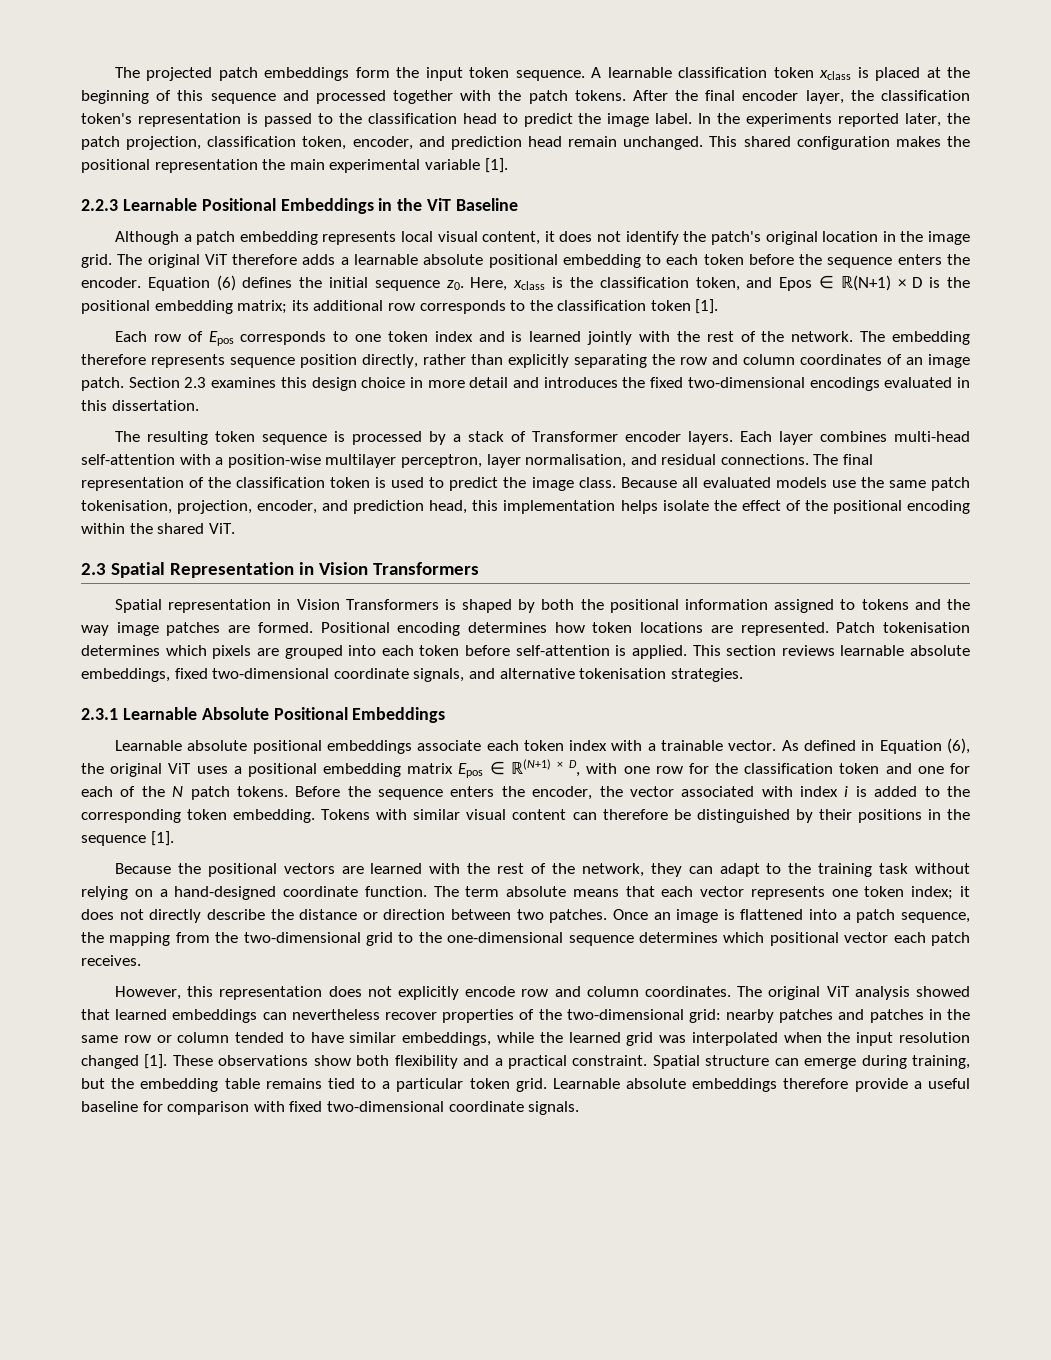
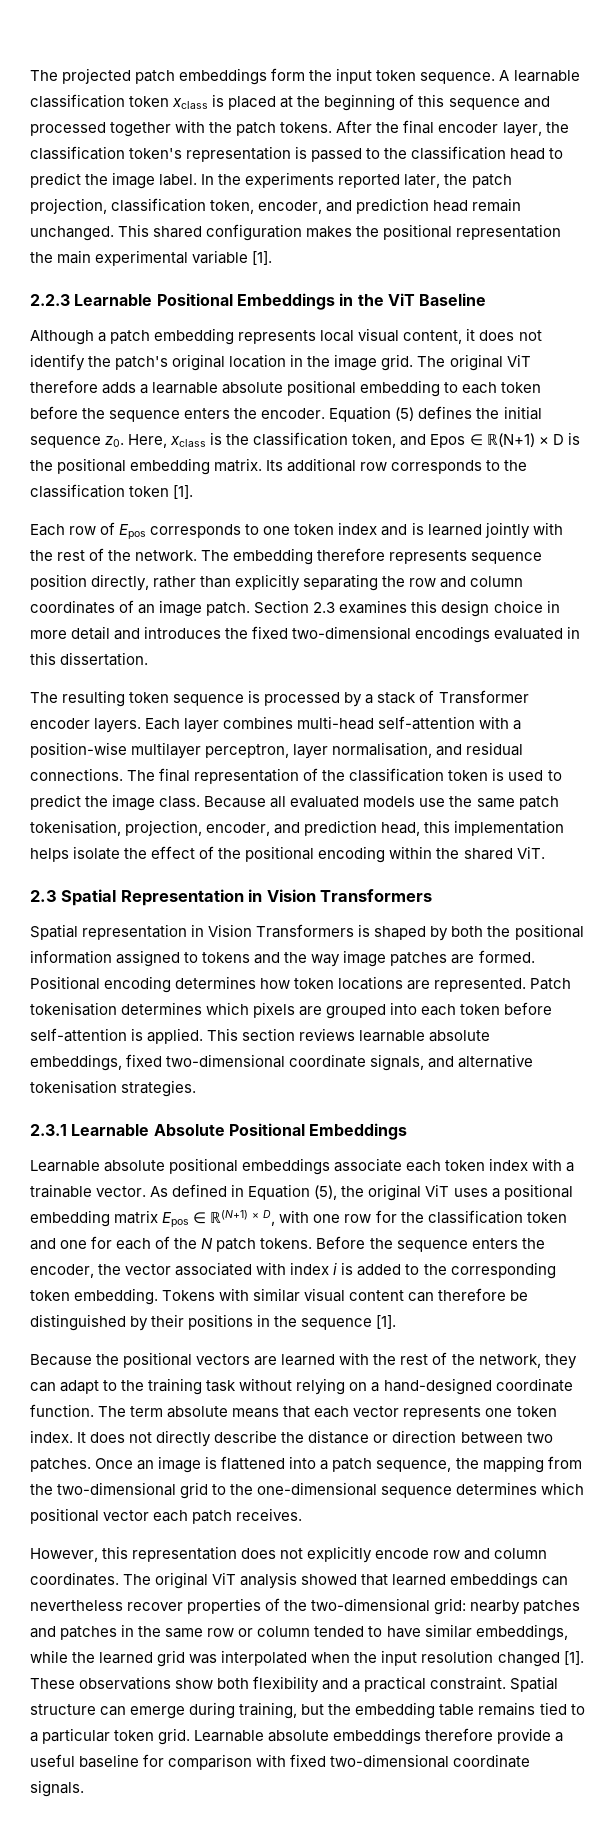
[216,275,236,291] (6) -> [395,407,415,421] (5)
[237,300,309,314] matrix; its -> [214,458,284,472] matrix. Its
[947,738,971,754] (6), -> [314,1185,338,1200] (5),
[911,886,970,900] index; it -> [30,1430,87,1443] index. It

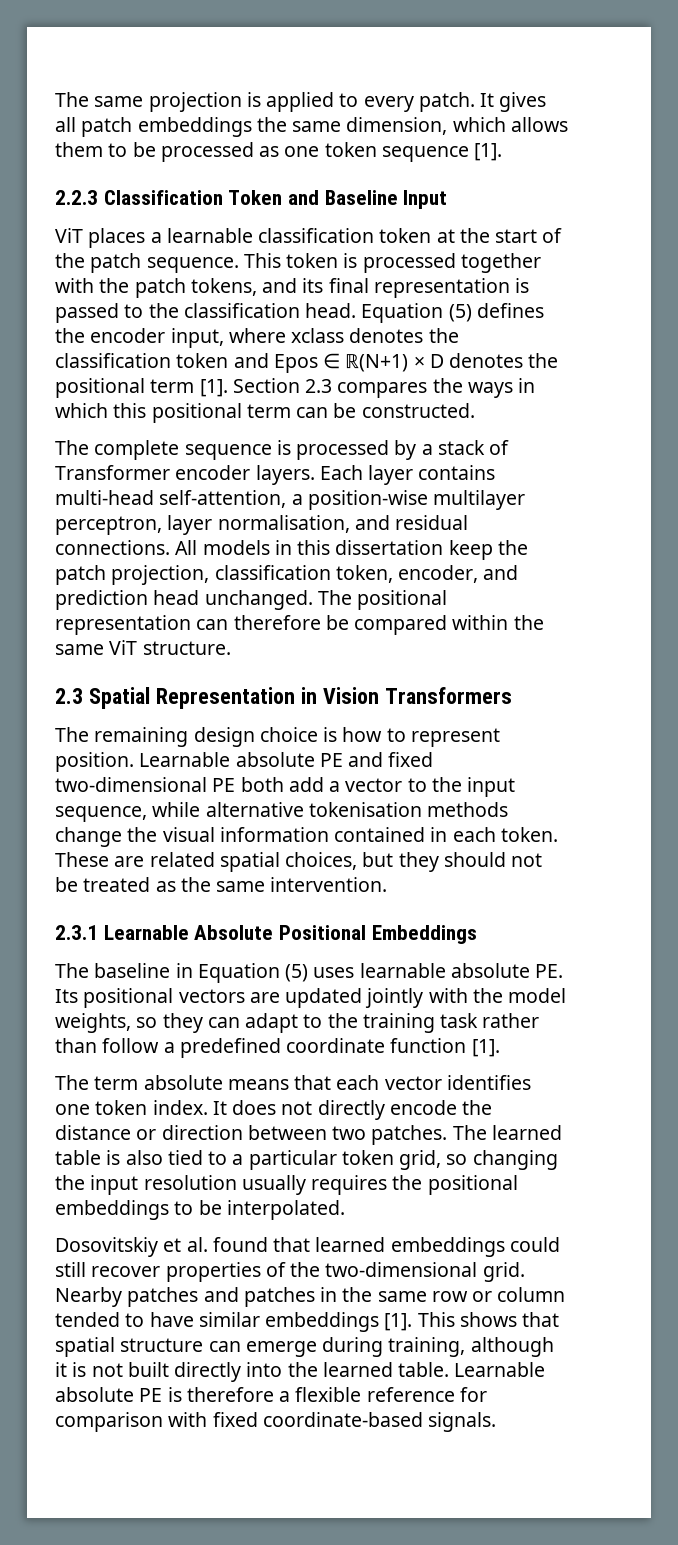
[30,68,580,85] [30,94,550,111] The projected patch embeddings form the input token sequence. A learnable classification token xclass is placed at the beginning of this sequence and -> [55,92,547,112] [55,117,568,137] [55,142,503,162] [55,190,448,209] [55,228,563,248] [55,253,358,273] The same projection is applied to every patch. It gives all patch embeddings the same dimension, which allows them to be processed as one token sequence [1]. // 2.2.3 Classification Token and Baseline Input // ViT places a learnable classification token at the start of the patch sequence. This token is
[280,120,569,137] [30,146,183,160] tokens. After the final encoder layer, the classification token's -> [190,278,369,296] tokens, and its final
[510,148,564,160] [30,172,512,189] [30,198,522,214] [30,224,562,241] [30,250,273,266] [30,293,487,310] [30,328,542,345] [30,354,531,371] [30,380,542,397] [30,406,542,422] [30,432,397,448] head to predict the image label. In the experiments reported later, the patch projection, classification token, encoder, and prediction head remain unchanged. This shared configuration makes the positional representation the main experimental variable [1]. // 2.2.3 Learnable Positional Embeddings in the ViT Baseline // Although a patch embedding represents local visual content, it does not identify the patch's original location in the image grid. The original ViT therefore adds a learnable absolute positional embedding to each token before the sequence enters the encoder. Equation (5) defines the initial sequence z0. Here, xclass is the classification token, -> [305,303,544,323] [55,328,459,348] [55,353,229,368] head. Equation (5) defines the encoder input, where xclass denotes the classification token
[567,432,580,445] [30,458,528,475] [30,484,194,499] [30,522,563,540] [30,548,543,565] [30,574,524,591] [30,600,560,617] [30,626,581,643] [30,652,149,666] [30,690,170,707] is the positional embedding matrix. Its additional row corresponds to the classification token [1]. // Each row of Epos corresponds to one token index and is learned jointly with the rest of the network. The embedding therefore represents sequence position directly, rather than explicitly separating the row and column coordinates of an image patch. Section 2.3 examines this design choice in more detail and introduces the fixed two-dimensional encodings evaluated in this dissertation. // The resulting token -> [449,353,559,368] [55,378,536,398] [55,403,475,423] [55,440,180,460] denotes the positional term [1]. Section 2.3 compares the ways in which this positional term can be constructed. // The complete
[223,716,510,730] combines multi-head self-attention with -> [418,465,496,480] [55,490,287,508] contains multi-head self-attention,
[127,768,562,784] [30,794,559,811] [30,820,565,836] [30,846,545,863] The final representation of the classification token is used to predict the image class. Because all evaluated models use the same patch tokenisation, projection, encoder, and prediction head, this implementation helps isolate the effect of the positional encoding within the shared ViT. -> [175,540,528,560] [55,565,519,585] [55,590,448,610] [55,615,544,635] [55,640,231,655] All models in this dissertation keep the patch projection, classification token, encoder, and prediction head unchanged. The positional representation can therefore be compared within the same ViT structure.
[30,924,584,941] [30,950,535,967] [30,976,572,993] [30,1002,553,1019] [30,1028,491,1044] [30,1054,534,1071] [30,1080,197,1097] Spatial representation in Vision Transformers is shaped by both the positional information assigned to tokens and the way image patches are formed. Positional encoding determines how token locations are represented. Patch tokenisation determines which pixels are grouped into each token before self-attention is applied. This section reviews learnable absolute embeddings, fixed two-dimensional coordinate signals, and alternative tokenisation strategies. -> [55,727,500,747] [55,752,434,772] [55,777,516,797] [55,802,509,822] [55,827,558,847] [55,852,543,872] [55,877,388,892] The remaining design choice is how to represent position. Learnable absolute PE and fixed two-dimensional PE both add a vector to the input sequence, while alternative tokenisation methods change the visual information contained in each token. These are related spatial choices, but they should not be treated as the same intervention.
[30,1158,575,1175] [30,1184,573,1201] [30,1210,567,1228] [30,1236,545,1252] [30,1262,556,1279] [30,1288,529,1305] [30,1314,397,1331] [30,1352,541,1368] Learnable absolute positional embeddings associate each token index with a trainable vector. As defined in Equation (5), the original ViT uses a positional embedding matrix Epos ∈ ℝ(N+1) × D, with one row for the classification token and one for each of the N patch tokens. Before the sequence enters the encoder, the vector associated with index i is added to the corresponding token embedding. Tokens with similar visual content can therefore be distinguished by their positions in the sequence [1]. // Because the positional vectors are learned with the rest of the network, -> [55,963,564,983] [55,988,567,1008] [55,1013,158,1033] The baseline in Equation (5) uses learnable absolute PE. Its positional vectors are updated jointly with the model weights, so
[239,1378,573,1395] [30,1404,94,1417] without relying on a hand-designed coordinate function. -> [482,1013,540,1028] [55,1038,500,1058] rather than follow a predefined coordinate function [1]. //
[403,1406,482,1420] represents -> [446,1075,531,1090] identifies
[214,1430,278,1443] describe -> [389,1100,457,1115] encode
[95,1456,582,1473] [30,1482,585,1499] [30,1508,303,1524] [30,1546,548,1563] [30,1572,358,1589] Once an image is flattened into a patch sequence, the mapping from the two-dimensional grid to the one-dimensional sequence determines which positional vector each patch receives. // However, this representation does not explicitly encode row and column coordinates. The original ViT analysis showed -> [452,1125,562,1140] [55,1150,558,1170] [55,1175,518,1195] [55,1200,345,1220] [55,1237,268,1257] The learned table is also tied to a particular token grid, so changing the input resolution usually requires the positional embeddings to be interpolated. // Dosovitskiy et al. found
[542,1576,569,1586] [30,1600,123,1611] can nevertheless -> [509,1237,560,1252] [55,1262,86,1277] could still
[434,1598,521,1615] grid: nearby -> [482,1262,525,1282] [55,1287,122,1307] grid. Nearby
[475,1624,568,1641] [30,1650,584,1667] [30,1676,559,1693] embeddings, while the learned grid was interpolated when the input resolution changed [1]. These observations show both flexibility and a practical constraint. Spatial -> [265,1312,560,1332] [55,1337,115,1357] embeddings [1]. This shows that spatial
[301,1702,585,1719] [30,1728,564,1745] [30,1754,140,1768] but the embedding table remains tied to a particular token grid. Learnable absolute embeddings therefore provide a useful baseline -> [470,1337,554,1357] [55,1362,546,1382] [55,1387,455,1402] although it is not built directly into the learned table. Learnable absolute PE is therefore a flexible reference
[330,1754,531,1768] two-dimensional coordinate -> [262,1412,423,1427] coordinate-based

